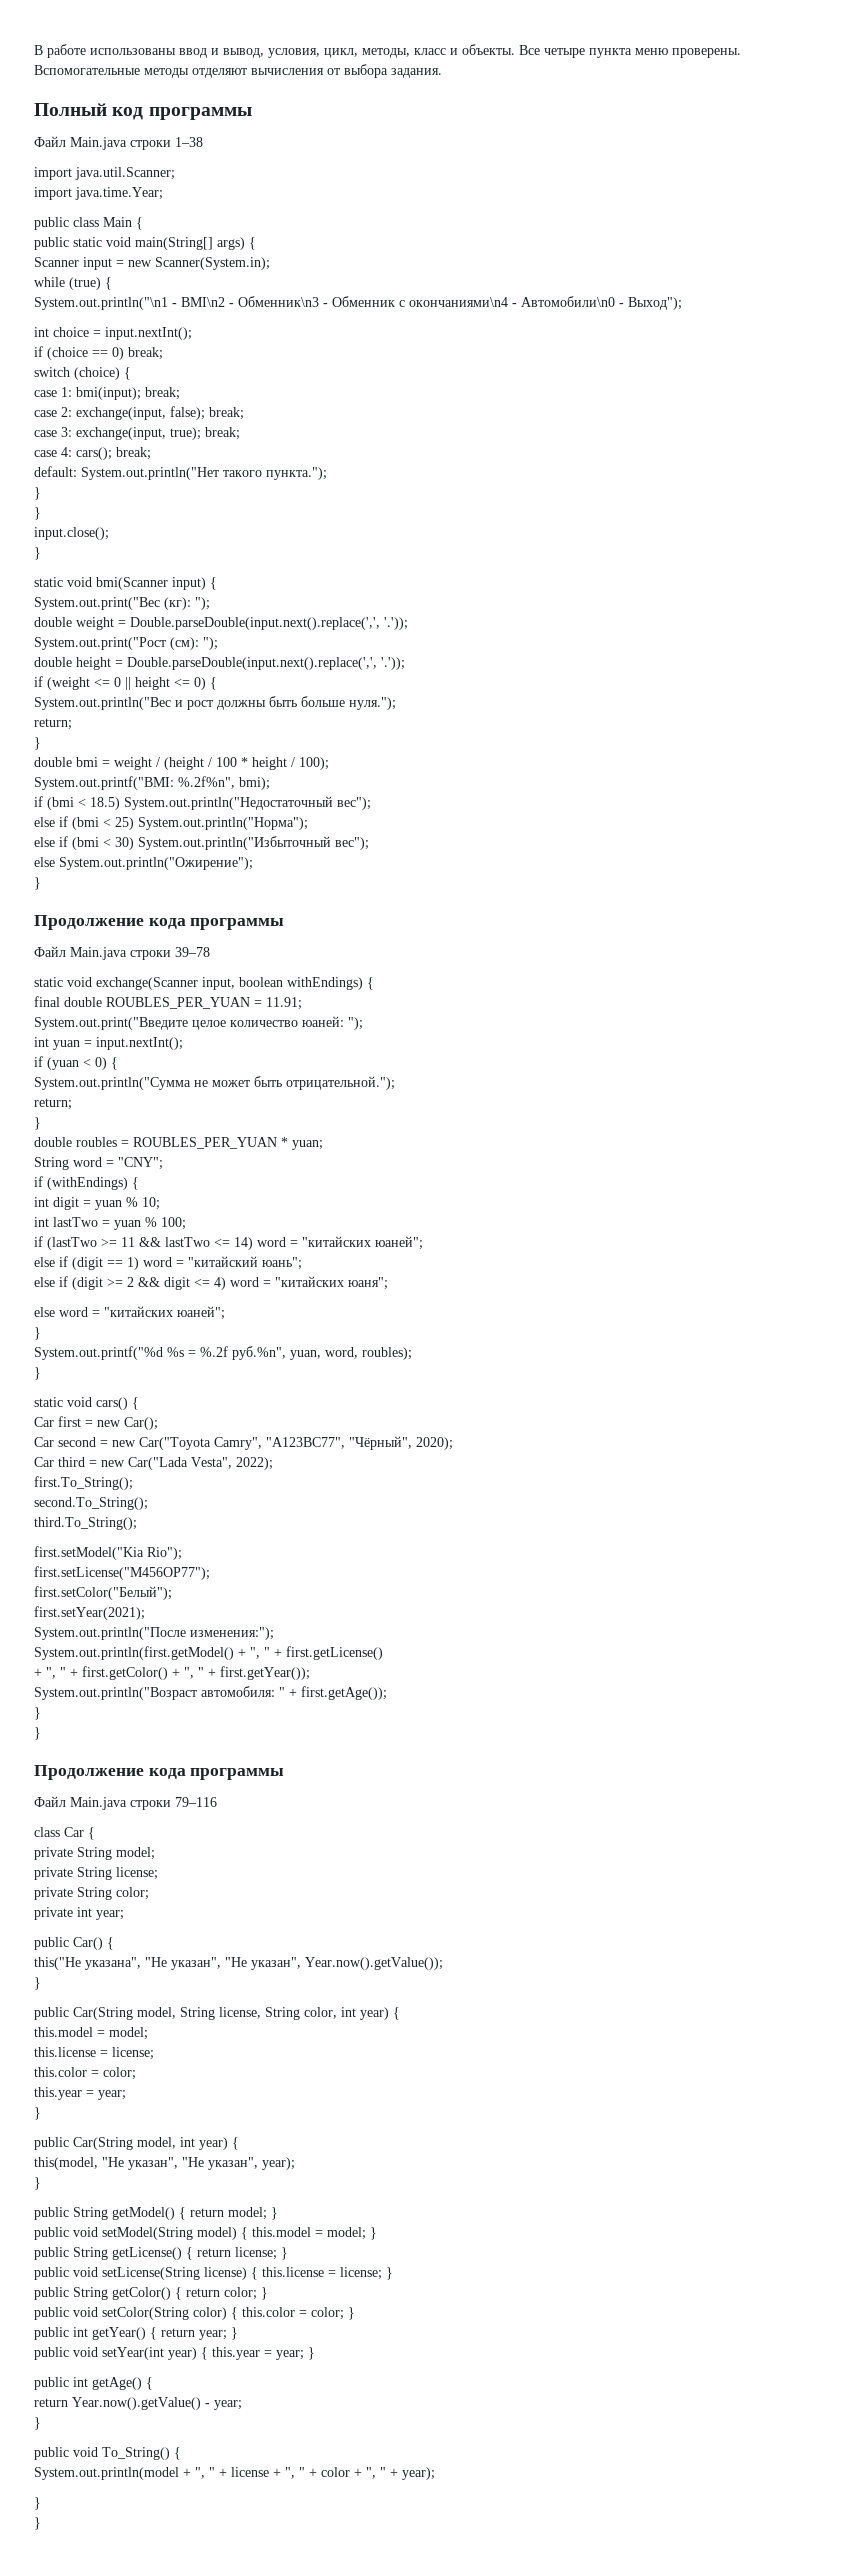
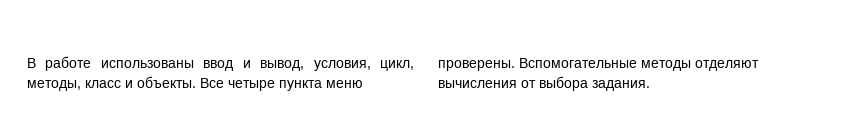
[34,103,252,120] [34,136,203,150] [34,167,175,180] [34,187,163,200] [34,217,143,230] [34,237,256,250] [34,257,270,270] [34,277,112,290] [34,296,682,310] [34,327,192,340] [34,346,163,360] [34,367,131,380] [34,387,180,400] [34,406,244,420] [34,427,240,440] [34,447,151,460] [34,466,327,480] [34,487,41,500] [34,507,41,520] [34,527,109,540] [34,547,41,560] [34,577,217,590] [34,597,210,610] [34,617,408,630] [34,637,218,650] [34,657,405,670] [34,676,217,690] [34,696,396,710] [34,718,72,730] [34,737,41,750] [34,757,329,770] [34,776,270,790] [34,796,371,810] [34,816,308,830] [34,836,369,850] [34,857,253,870] [34,877,41,890] [34,915,285,930] [34,946,210,960] [34,977,374,990] [34,996,302,1010] [34,1016,363,1030] [34,1037,183,1050] [34,1056,118,1070] [34,1076,395,1090] [34,1098,72,1110] [34,1117,41,1130] [34,1137,323,1150] [34,1157,163,1170] [34,1176,139,1190] [34,1197,160,1210] [34,1217,186,1230] [34,1236,423,1250] [34,1256,302,1270] [34,1276,388,1290] [34,1306,225,1320] [34,1327,41,1340] [34,1346,412,1360] [34,1367,41,1380] [34,1397,139,1410] [34,1416,158,1430] [34,1436,453,1450] [34,1457,273,1470] [34,1476,133,1490] [34,1497,148,1510] [34,1517,137,1530] [34,1546,182,1560] [34,1566,210,1580] [34,1586,172,1600] [34,1606,145,1620] [34,1627,274,1640] [34,1646,383,1660] [34,1666,310,1680] [34,1686,387,1700] [34,1707,41,1720] [34,1727,41,1740] [34,1765,285,1780] [34,1796,217,1810] [34,1827,95,1840] [34,1847,155,1860] [34,1867,158,1880] [34,1887,149,1900] [34,1907,124,1920] [34,1937,114,1950] [34,1957,443,1970] [34,1977,41,1990] [34,2007,400,2020] [34,2027,148,2040] [34,2047,154,2060] [34,2067,136,2080] [34,2087,126,2100] [34,2107,41,2120] [34,2137,239,2150] [34,2157,295,2170] [34,2177,41,2190] [34,2207,278,2220] [34,2227,377,2240] [34,2247,288,2260] [34,2267,393,2280] [34,2287,268,2300] [34,2307,355,2320] [34,2327,238,2340] [34,2347,315,2360] [34,2377,153,2390] [34,2397,242,2410] [34,2417,41,2430] [34,2447,181,2460] [34,2467,435,2480] [34,2497,41,2510] [34,2517,41,2530] // Полный код программы // Файл Main.java строки 1–38 // import java.util.Scanner; // import java.time.Year; // public class Main { // public static void main(String[] args) { // Scanner input = new Scanner(System.in); // while (true) { // System.out.println("\n1 - BMI\n2 - Обменник\n3 - Обменник с окончаниями\n4 - Автомобили\n0 - Выход"); // int choice = input.nextInt(); // if (choice == 0) break; // switch (choice) { // case 1: bmi(input); break; // case 2: exchange(input, false); break; // case 3: exchange(input, true); break; // case 4: cars(); break; // default: System.out.println("Нет такого пункта."); // } // } // input.close(); // } // static void bmi(Scanner input) { // System.out.print("Вес (кг): "); // double weight = Double.parseDouble(input.next().replace(',', '.')); // System.out.print("Рост (см): "); // double height = Double.parseDouble(input.next().replace(',', '.')); // if (weight <= 0 || height <= 0) { // System.out.println("Вес и рост должны быть больше нуля."); // return; // } // double bmi = weight / (height / 100 * height / 100); // System.out.printf("BMI: %.2f%n", bmi); // if (bmi < 18.5) System.out.println("Недостаточный вес"); // else if (bmi < 25) System.out.println("Норма"); // else if (bmi < 30) System.out.println("Избыточный вес"); // else System.out.println("Ожирение"); // } // Продолжение кода программы // Файл Main.java строки 39–78 // static void exchange(Scanner input, boolean withEndings) { // final double ROUBLES_PER_YUAN = 11.91; // System.out.print("Введите целое количество юаней: "); // int yuan = input.nextInt(); // if (yuan < 0) { // System.out.println("Сумма не может быть отрицательной."); // return; // } // double roubles = ROUBLES_PER_YUAN * yuan; // String word = "CNY"; // if (withEndings) { // int digit = yuan % 10; // int lastTwo = yuan % 100; // if (lastTwo >= 11 && lastTwo <= 14) word = "китайских юаней"; // else if (digit == 1) word = "китайский юань"; // else if (digit >= 2 && digit <= 4) word = "китайских юаня"; // else word = "китайских юаней"; // } // System.out.printf("%d %s = %.2f руб.%n", yuan, word, roubles); // } // static void cars() { // Car first = new Car(); // Car second = new Car("Toyota Camry", "А123ВС77", "Чёрный", 2020); // Car third = new Car("Lada Vesta", 2022); // first.To_String(); // second.To_String(); // third.To_String(); // first.setModel("Kia Rio"); // first.setLicense("М456ОР77"); // first.setColor("Белый"); // first.setYear(2021); // System.out.println("После изменения:"); // System.out.println(first.getModel() + ", " + first.getLicense() // + ", " + first.getColor() + ", " + first.getYear()); // System.out.println("Возраст автомобиля: " + first.getAge()); // } // } // Продолжение кода программы // Файл Main.java строки 79–116 // class Car { // private String model; // private String license; // private String color; // private int year; // public Car() { // this("Не указана", "Не указан", "Не указан", Year.now().getValue()); // } // public Car(String model, String license, String color, int year) { // this.model = model; // this.license = license; // this.color = color; // this.year = year; // } // public Car(String model, int year) { // this(model, "Не указан", "Не указан", year); // } // public String getModel() { return model; } // public void setModel(String model) { this.model = model; } // public String getLicense() { return license; } // public void setLicense(String license) { this.license = license; } // public String getColor() { return color; } // public void setColor(String color) { this.color = color; } // public int getYear() { return year; } // public void setYear(int year) { this.year = year; } // public int getAge() { // return Year.now().getValue() - year; // } // public void To_String() { // System.out.println(model + ", " + license + ", " + color + ", " + year); // } // } -> (650, 85) none

